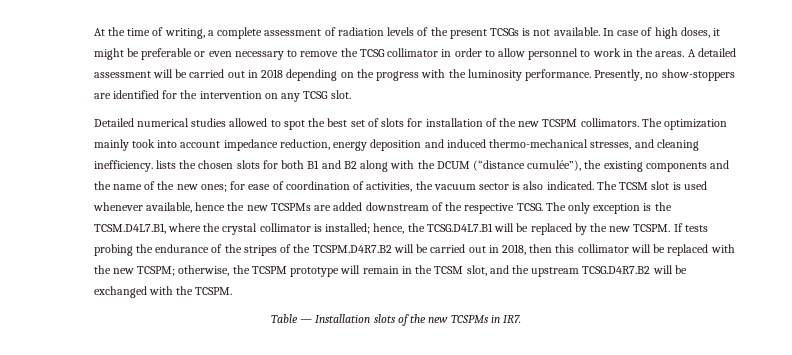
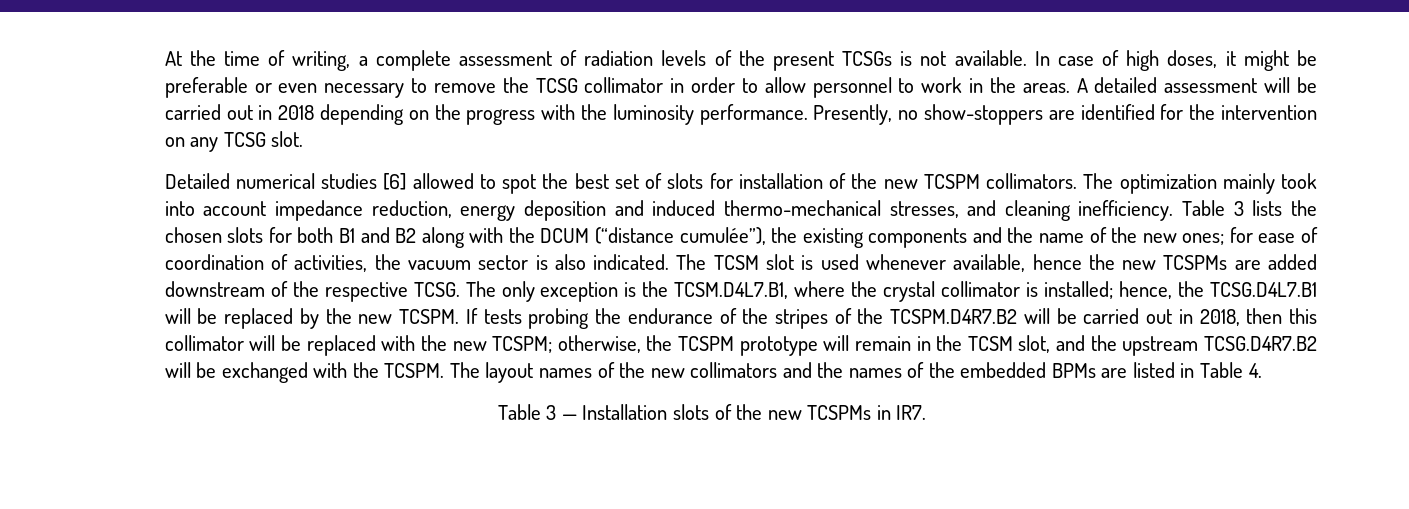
(227, 122) none -> [383,173,407,190] [6]
(153, 166) none -> [1182,200,1244,216] Table 3
[270,314,298,323] // Table -> [449,362,1262,383] [497,404,557,420] The layout names of the new collimators and the names of the embedded BPMs are listed in Table 4. // Table 3

